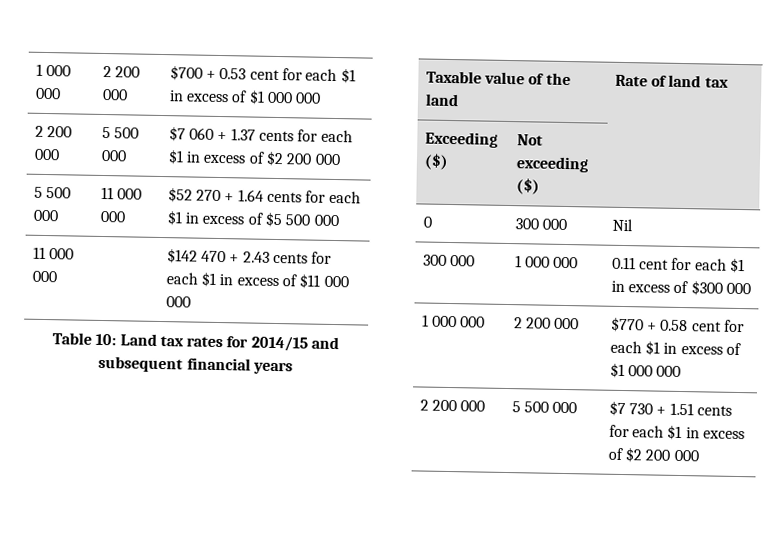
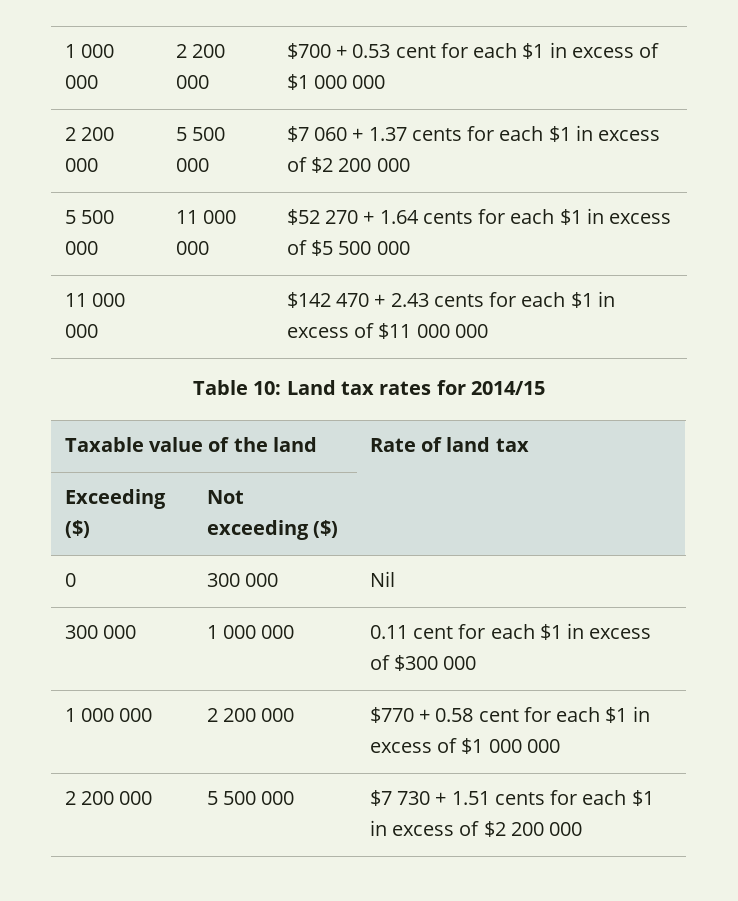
[311,336,340,350] [98,355,293,375] and subsequent financial years -> (545, 388) none

